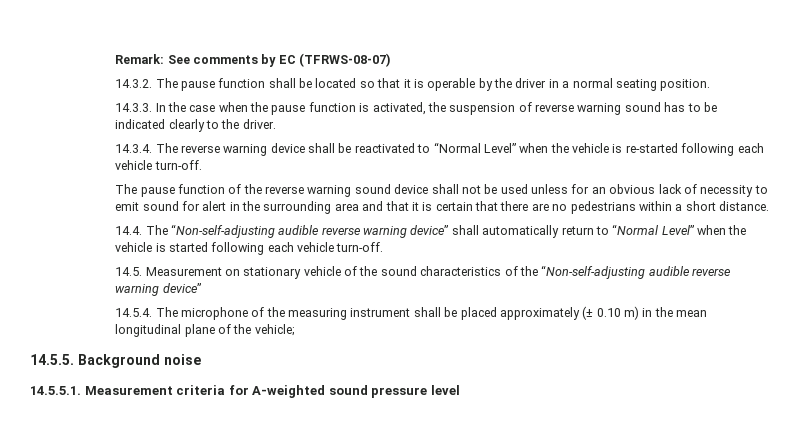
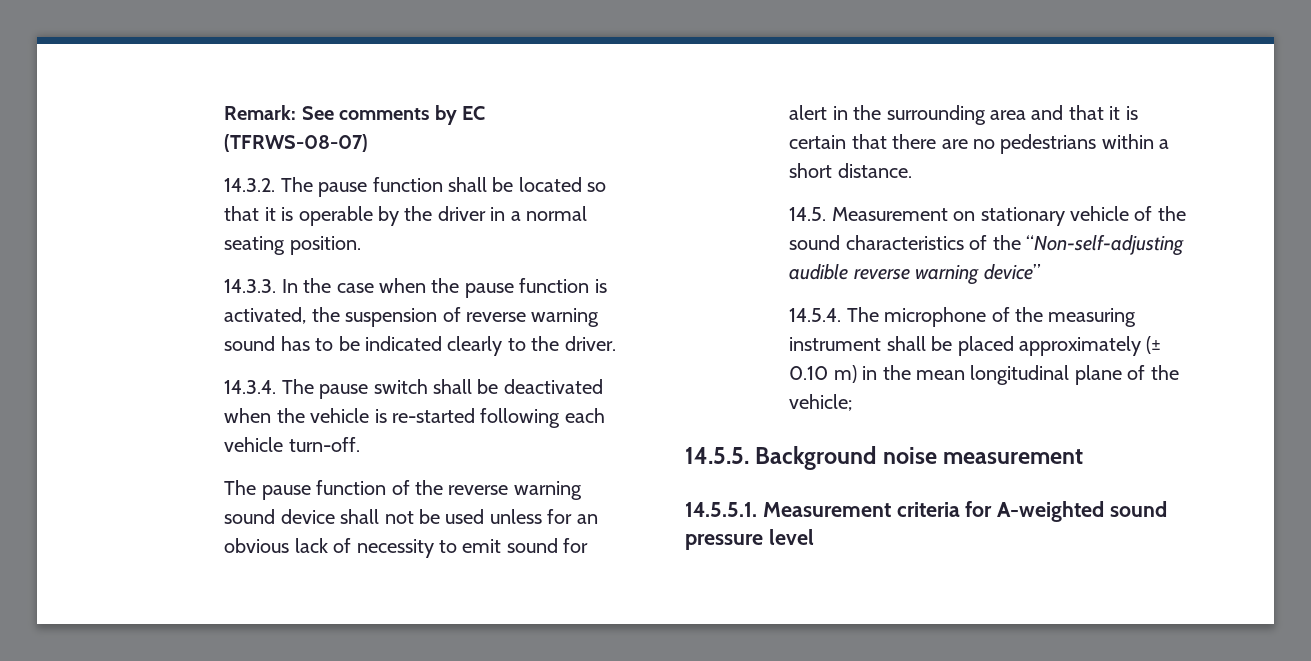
[180,142,516,156] reverse warning device shall be reactivated to “Normal Level” -> [319,379,603,399] pause switch shall be deactivated
[115,224,747,238] [115,242,384,255] // 14.4. The “Non-self-adjusting audible reverse warning device” shall automatically return to “Normal Level” when the vehicle is started following each vehicle turn-off. -> (912, 170) none
(201, 359) none -> [943,449,1084,464] measurement

